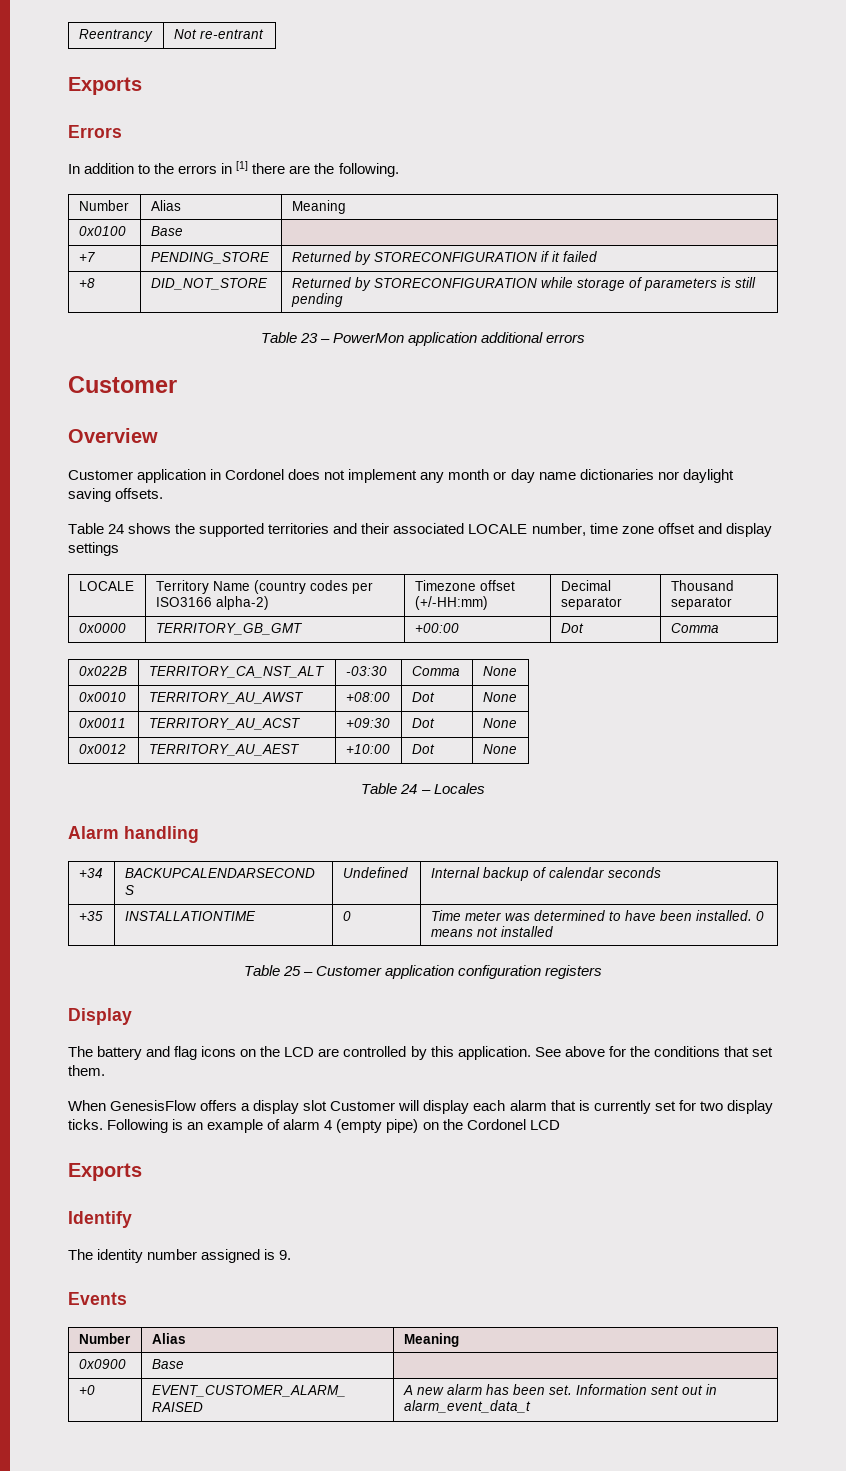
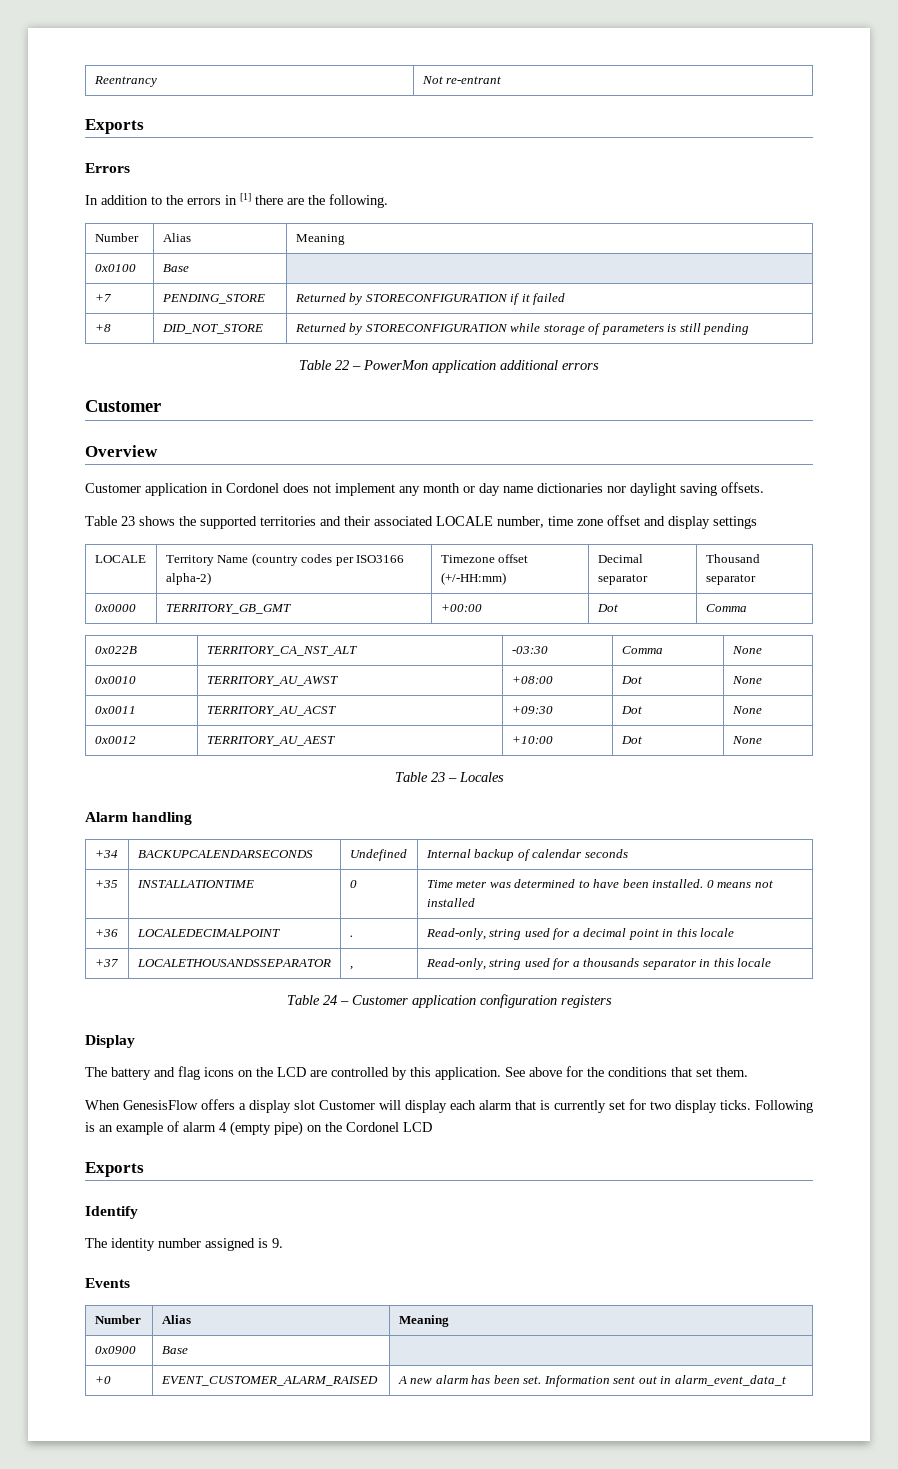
[299,333,318,343] 23 -> [335,360,349,370] 22
[108,524,125,534] 24 -> [121,516,135,526] 23
[400,784,418,794] 24 -> [430,772,445,782] 23
[243,965,301,976] // Table 25 -> [94,929,118,937] [136,929,280,937] [349,935,353,937] [425,928,735,940] [94,959,118,967] [136,959,331,967] [349,966,353,970] [425,958,772,970] [286,995,337,1005] // +36 | LOCALEDECIMALPOINT | . | Read-only, string used for a decimal point in this locale // +37 | LOCALETHOUSANDSSEPARATOR | , | Read-only, string used for a thousands separator in this locale // Table 24

